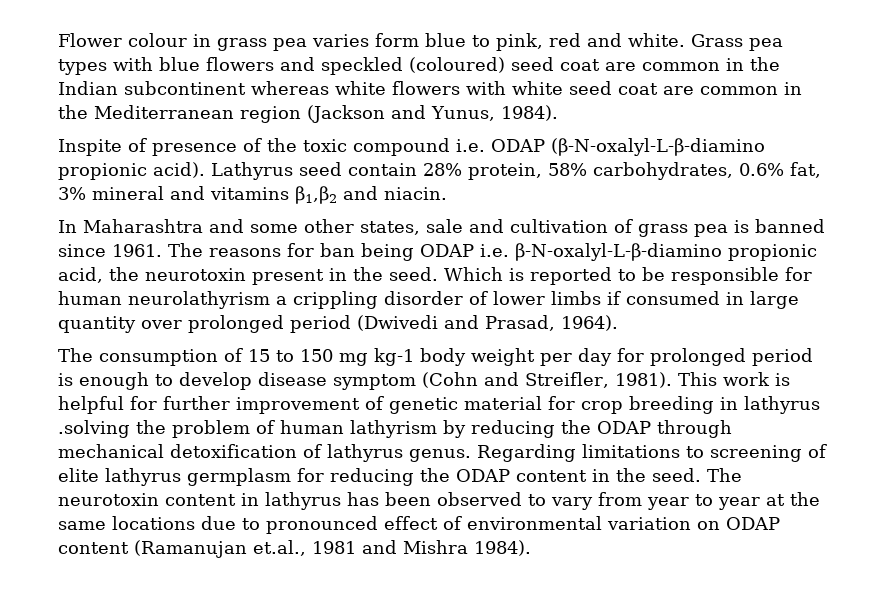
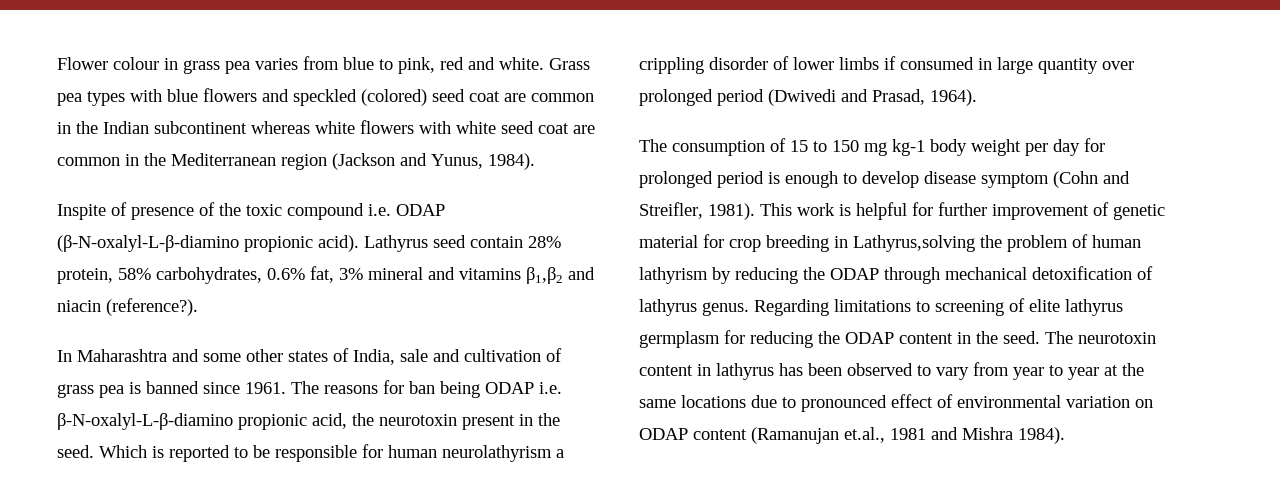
[375,33,419,47] form -> [303,56,339,70] from
[409,57,505,73] (coloured) -> [361,89,427,106] (colored)
[384,187,447,200] niacin. -> [57,298,198,316] niacin (reference?).
[360,221,420,235] states, -> [288,348,395,365] states of India,
[744,396,820,414] [58,420,130,438] lathyrus .solving -> [853,235,975,252] Lathyrus,solving

